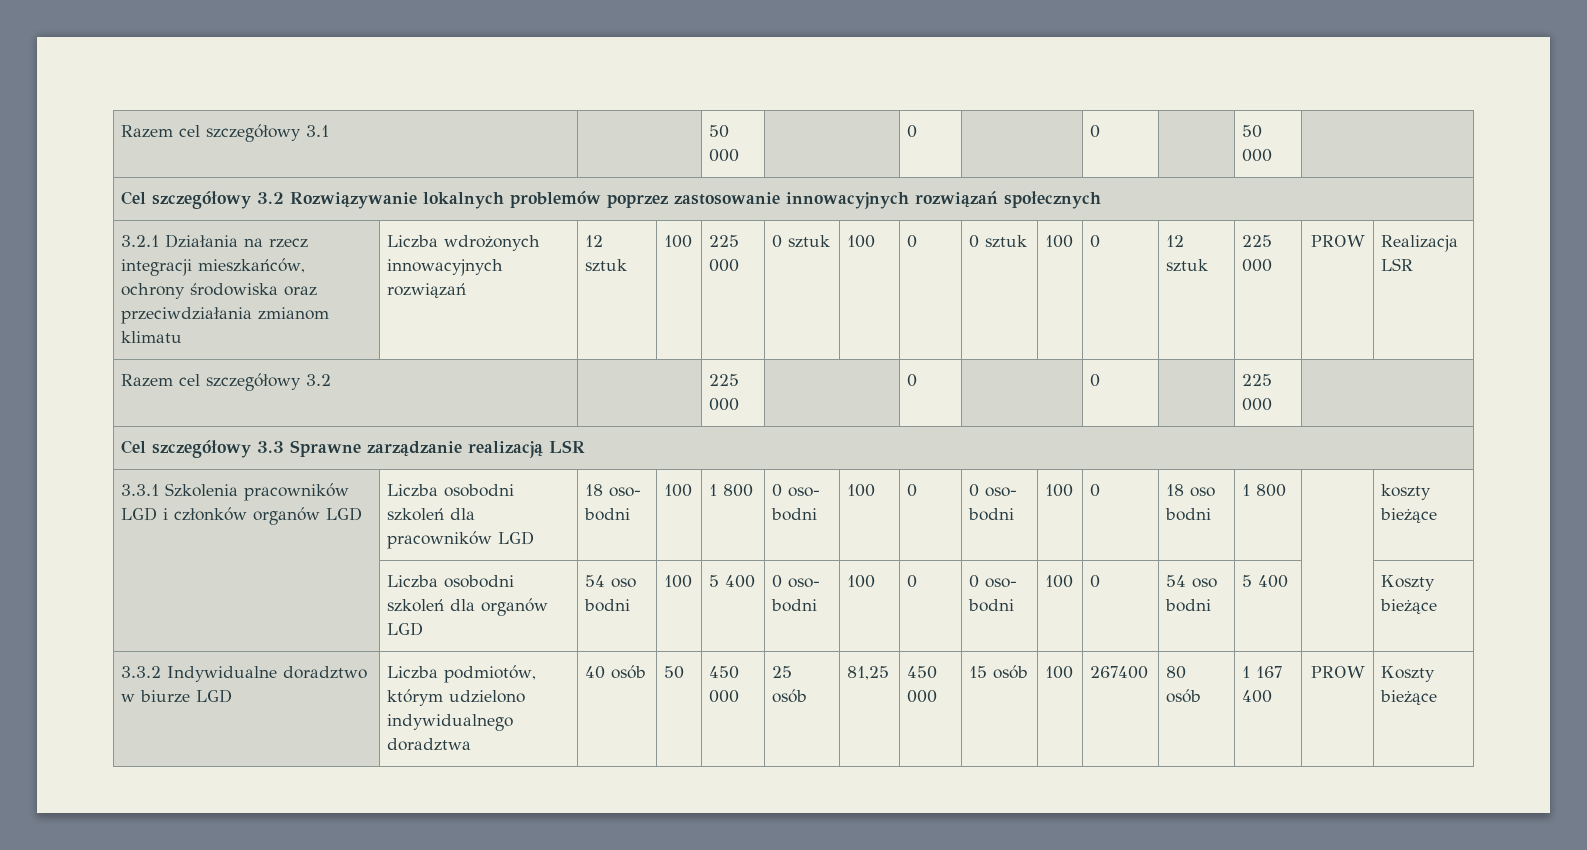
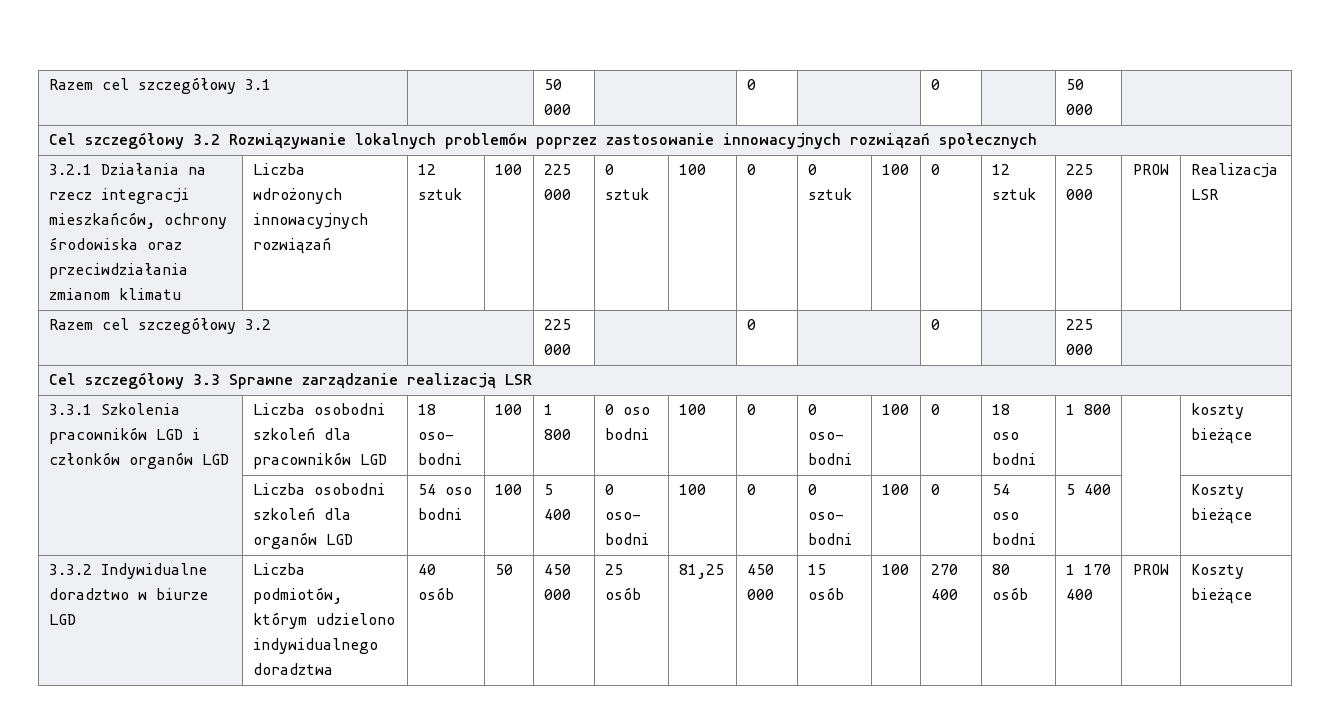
[788,487,821,497] oso- -> [622,407,650,415] oso
[1090,666,1149,679] 267400 -> [930,564,958,575] [930,589,958,600] 270 400
[1256,666,1283,678] 167 -> [1083,564,1111,575] 170

